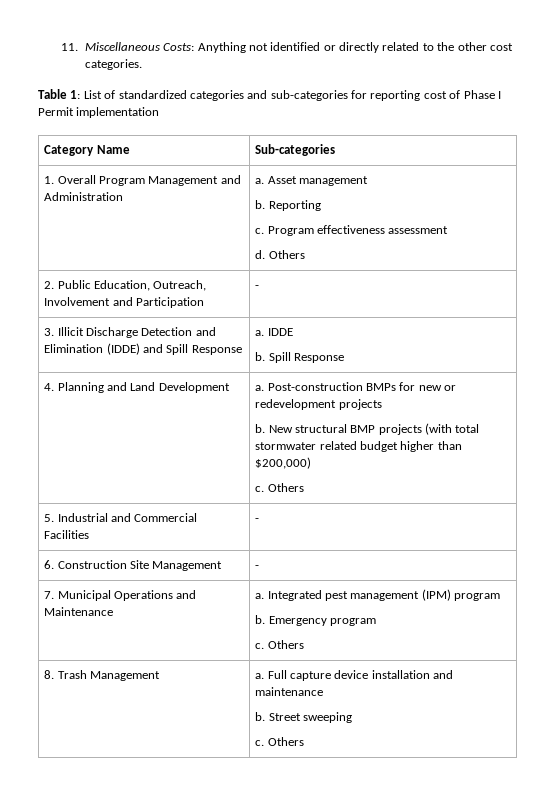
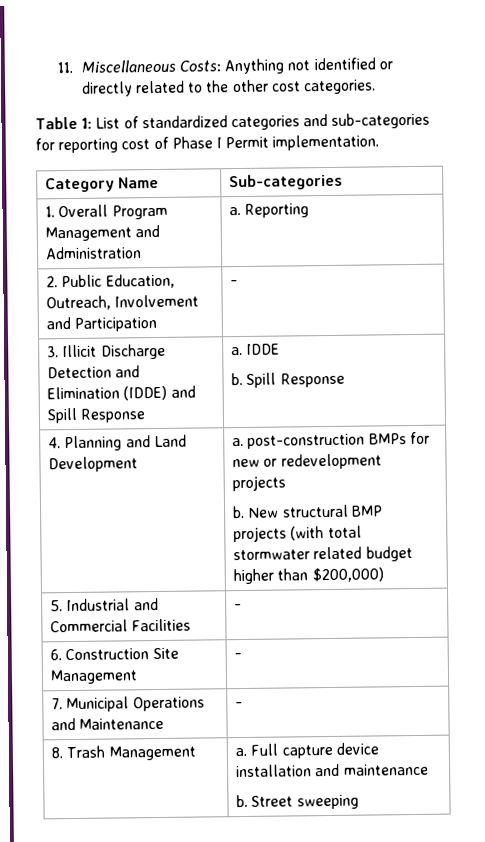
[76,107,160,118] implementation -> [272,134,380,151] implementation.
[267,176,368,186] [255,200,321,211] [255,225,449,236] [255,250,305,259] Asset management // b. Reporting // c. Program effectiveness assessment // d. Others -> [244,203,310,218] Reporting
[267,382,363,391] Post-construction -> [247,433,366,449] post-construction
[255,483,304,492] // c. Others -> (384, 575) none
[255,589,501,601] [255,615,376,626] [255,640,304,649] a. Integrated pest management (IPM) program // b. Emergency program // c. Others -> [235,702,244,708] -
[255,737,304,746] // c. Others -> (359, 802) none

